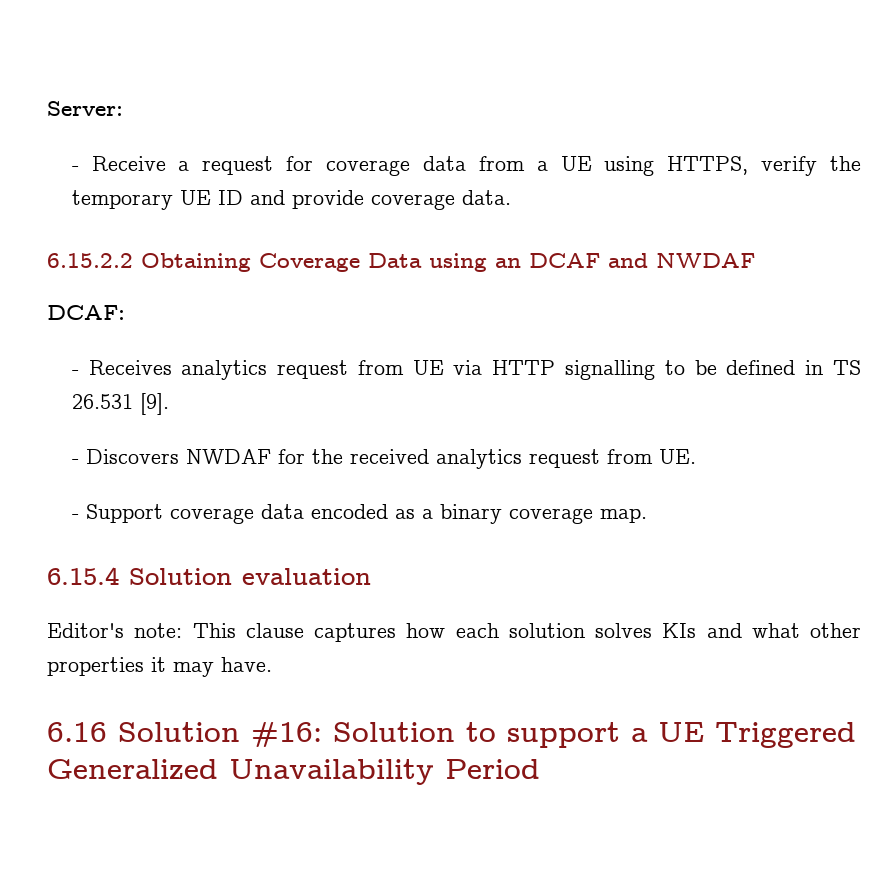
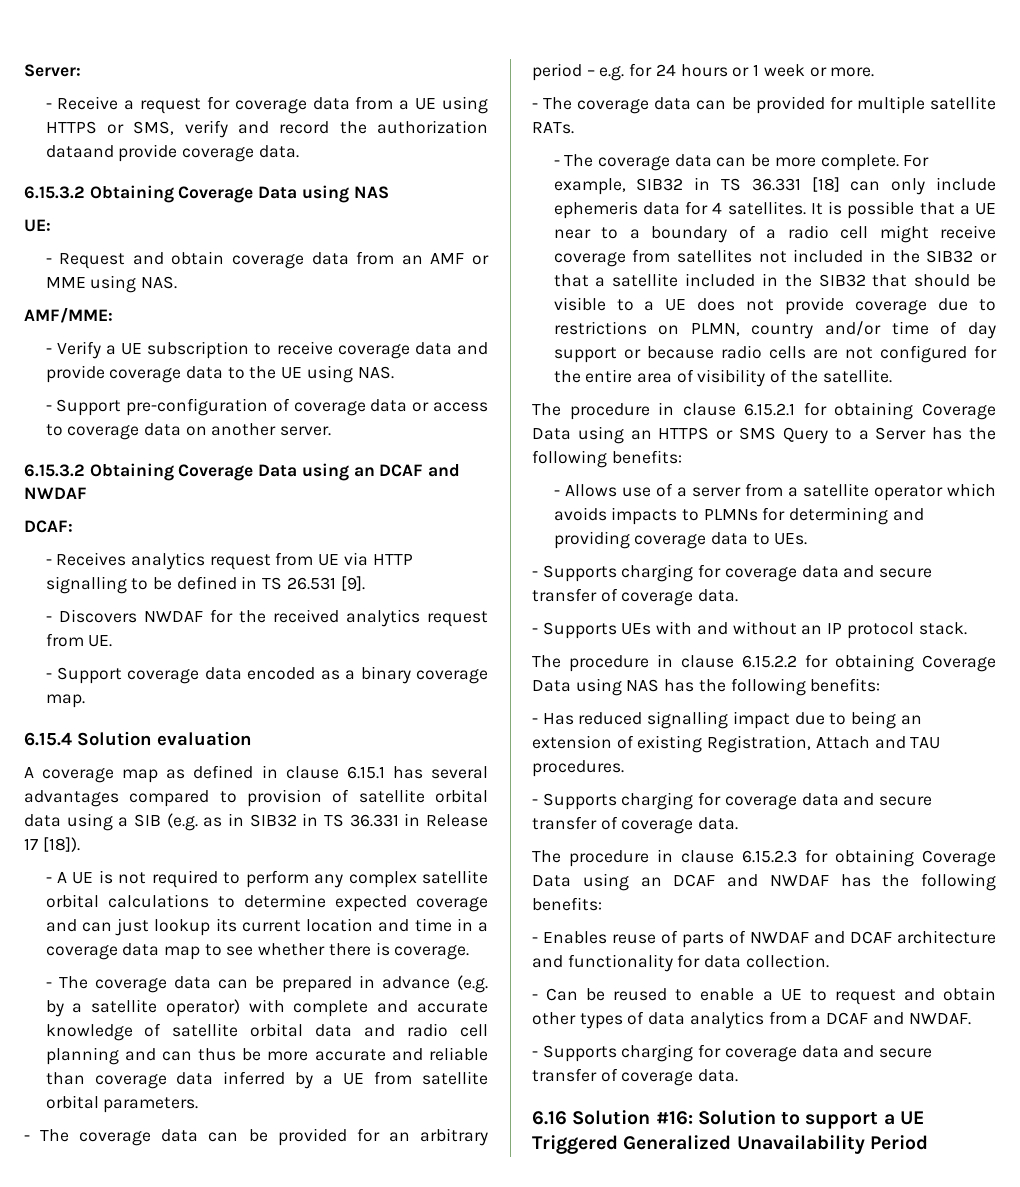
[667,156,862,176] [71,190,511,210] [47,253,133,268] HTTPS, verify the temporary UE ID and provide coverage data. // 6.15.2.2 -> [45,120,489,138] [45,144,299,162] [24,185,389,203] [24,219,51,232] [45,251,489,269] [45,275,178,293] [24,307,113,323] [45,341,489,359] [45,365,394,383] [45,398,488,416] [45,423,332,440] [24,464,85,477] HTTPS or SMS, verify and record the authorization dataand provide coverage data. // 6.15.3.2 Obtaining Coverage Data using NAS // UE: // - Request and obtain coverage data from an AMF or MME using NAS. // AMF/MME: // - Verify a UE subscription to receive coverage data and provide coverage data to the UE using NAS. // - Support pre-configuration of coverage data or access to coverage data on another server. // 6.15.3.2
[47,623,861,642] [47,657,272,677] Editor's note: This clause captures how each solution solves KIs and what other properties it may have. -> [24,765,488,783] [24,789,488,807] [24,813,489,831] [24,837,80,852] [45,870,488,888] [45,894,488,912] [45,918,488,936] [45,942,470,960] [45,975,489,993] [45,999,488,1017] [45,1023,488,1041] [45,1047,488,1065] [45,1071,488,1089] [45,1095,199,1113] [24,1128,488,1146] [532,63,875,81] [532,96,996,114] [532,122,574,134] [553,154,930,171] [553,177,996,195] [553,201,996,219] [553,225,996,243] [553,249,997,267] [553,273,996,287] [553,297,996,315] [553,321,996,339] [553,345,997,363] [553,369,892,387] [532,402,996,420] [532,426,996,444] [532,450,682,468] [553,483,996,501] [553,507,924,525] [553,531,808,549] [532,564,933,582] [532,588,739,606] [532,621,967,639] [532,654,996,672] [532,678,881,696] [532,711,922,729] [532,735,941,753] [532,760,624,777] [532,792,933,810] [532,816,739,834] [532,849,996,867] [532,873,996,891] [532,897,602,911] [532,930,996,948] [532,954,829,972] [532,987,996,1005] [532,1011,971,1029] [532,1044,933,1062] [532,1068,739,1086] A coverage map as defined in clause 6.15.1 has several advantages compared to provision of satellite orbital data using a SIB (e.g. as in SIB32 in TS 36.331 in Release 17 [18]). // - A UE is not required to perform any complex satellite orbital calculations to determine expected coverage and can just lookup its current location and time in a coverage data map to see whether there is coverage. // - The coverage data can be prepared in advance (e.g. by a satellite operator) with complete and accurate knowledge of satellite orbital data and radio cell planning and can thus be more accurate and reliable than coverage data inferred by a UE from satellite orbital parameters. // - The coverage data can be provided for an arbitrary period – e.g. for 24 hours or 1 week or more. // - The coverage data can be provided for multiple satellite RATs. // - The coverage data can be more complete. For example, SIB32 in TS 36.331 [18] can only include ephemeris data for 4 satellites. It is possible that a UE near to a boundary of a radio cell might receive coverage from satellites not included in the SIB32 or that a satellite included in the SIB32 that should be visible to a UE does not provide coverage due to restrictions on PLMN, country and/or time of day support or because radio cells are not configured for the entire area of visibility of the satellite. // The procedure in clause 6.15.2.1 for obtaining Coverage Data using an HTTPS or SMS Query to a Server has the following benefits: // - Allows use of a server from a satellite operator which avoids impacts to PLMNs for determining and providing coverage data to UEs. // - Supports charging for coverage data and secure transfer of coverage data. // - Supports UEs with and without an IP protocol stack. // The procedure in clause 6.15.2.2 for obtaining Coverage Data using NAS has the following benefits: // - Has reduced signalling impact due to being an extension of existing Registration, Attach and TAU procedures. // - Supports charging for coverage data and secure transfer of coverage data. // The procedure in clause 6.15.2.3 for obtaining Coverage Data using an DCAF and NWDAF has the following benefits: // - Enables reuse of parts of NWDAF and DCAF architecture and functionality for data collection. // - Can be reused to enable a UE to request and obtain other types of data analytics from a DCAF and NWDAF. // - Supports charging for coverage data and secure transfer of coverage data.

